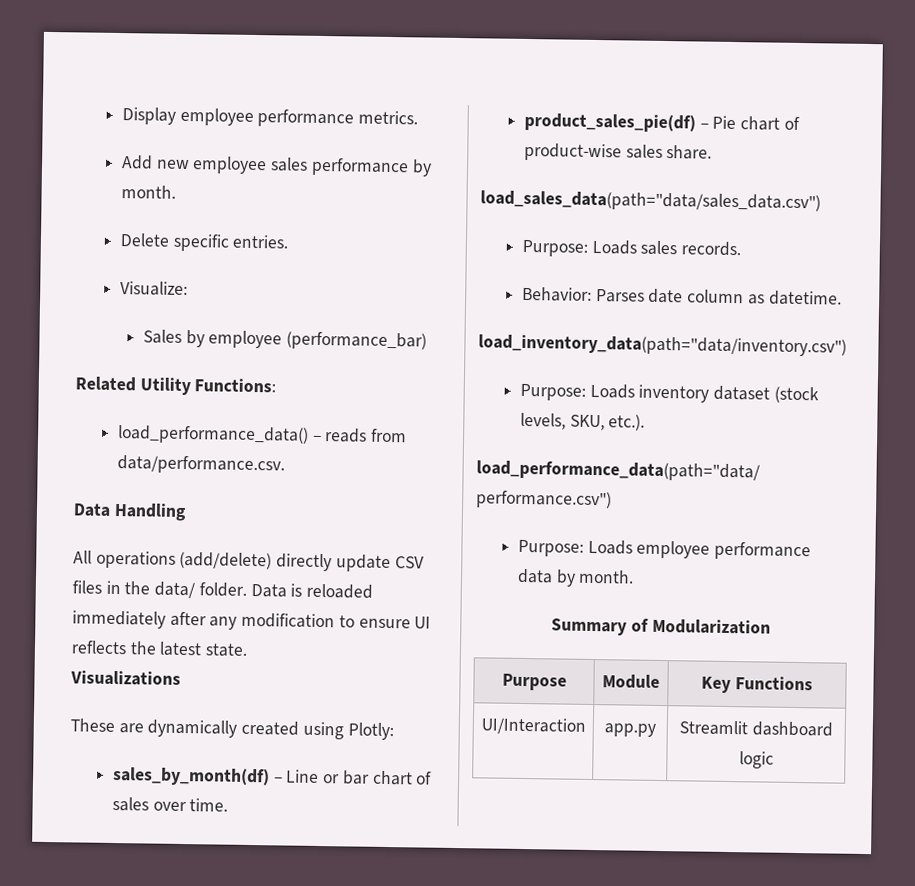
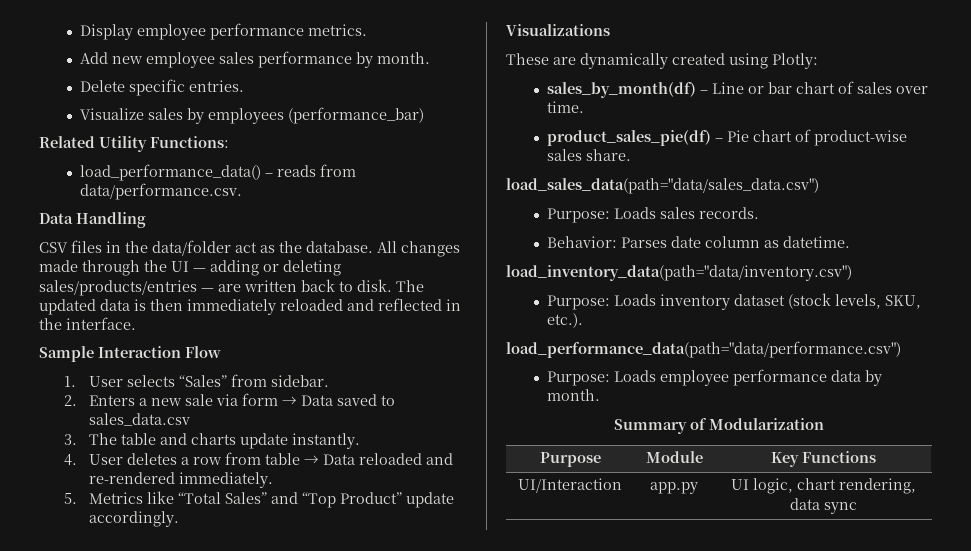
[120,281,189,297] [142,329,283,349] Visualize: // Sales by employee -> [79,108,284,124] Visualize sales by employees
[73,550,424,573] [72,580,374,599] [72,610,432,630] [71,640,249,657] All operations (add/delete) directly update CSV files in the data/ folder. Data is reloaded immediately after any modification to ensure UI reflects the latest state. -> [39,240,460,257] [39,260,341,276] [39,279,424,296] [39,298,461,315] [39,317,136,330] [39,346,221,362] [63,374,329,387] [63,393,395,406] [88,413,190,426] [63,433,360,449] [63,452,453,466] [88,472,273,488] [63,491,454,508] [88,511,179,527] CSV files in the data/folder act as the database. All changes made through the UI — adding or deleting sales/products/entries — are written back to disk. The updated data is then immediately reloaded and reflected in the interface. // Sample Interaction Flow // 1. User selects “Sales” from sidebar. // 2. Enters a new sale via form → Data saved to sales_data.csv // 3. The table and charts update instantly. // 4. User deletes a row from table → Data reloaded and re-rendered immediately. // 5. Metrics like “Total Sales” and “Top Product” update accordingly.
[679,720,833,737] [738,751,774,769] Streamlit dashboard logic -> [730,478,916,494] [789,498,857,514] UI logic, chart rendering, data sync

